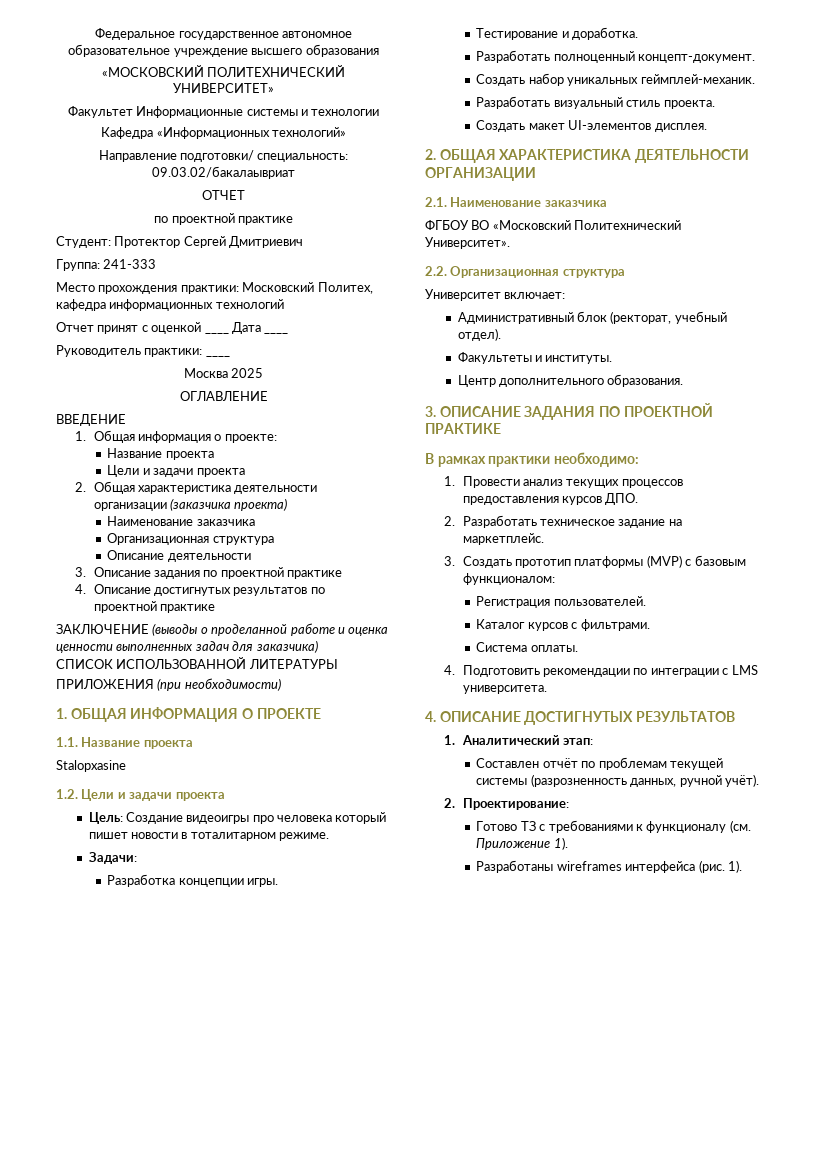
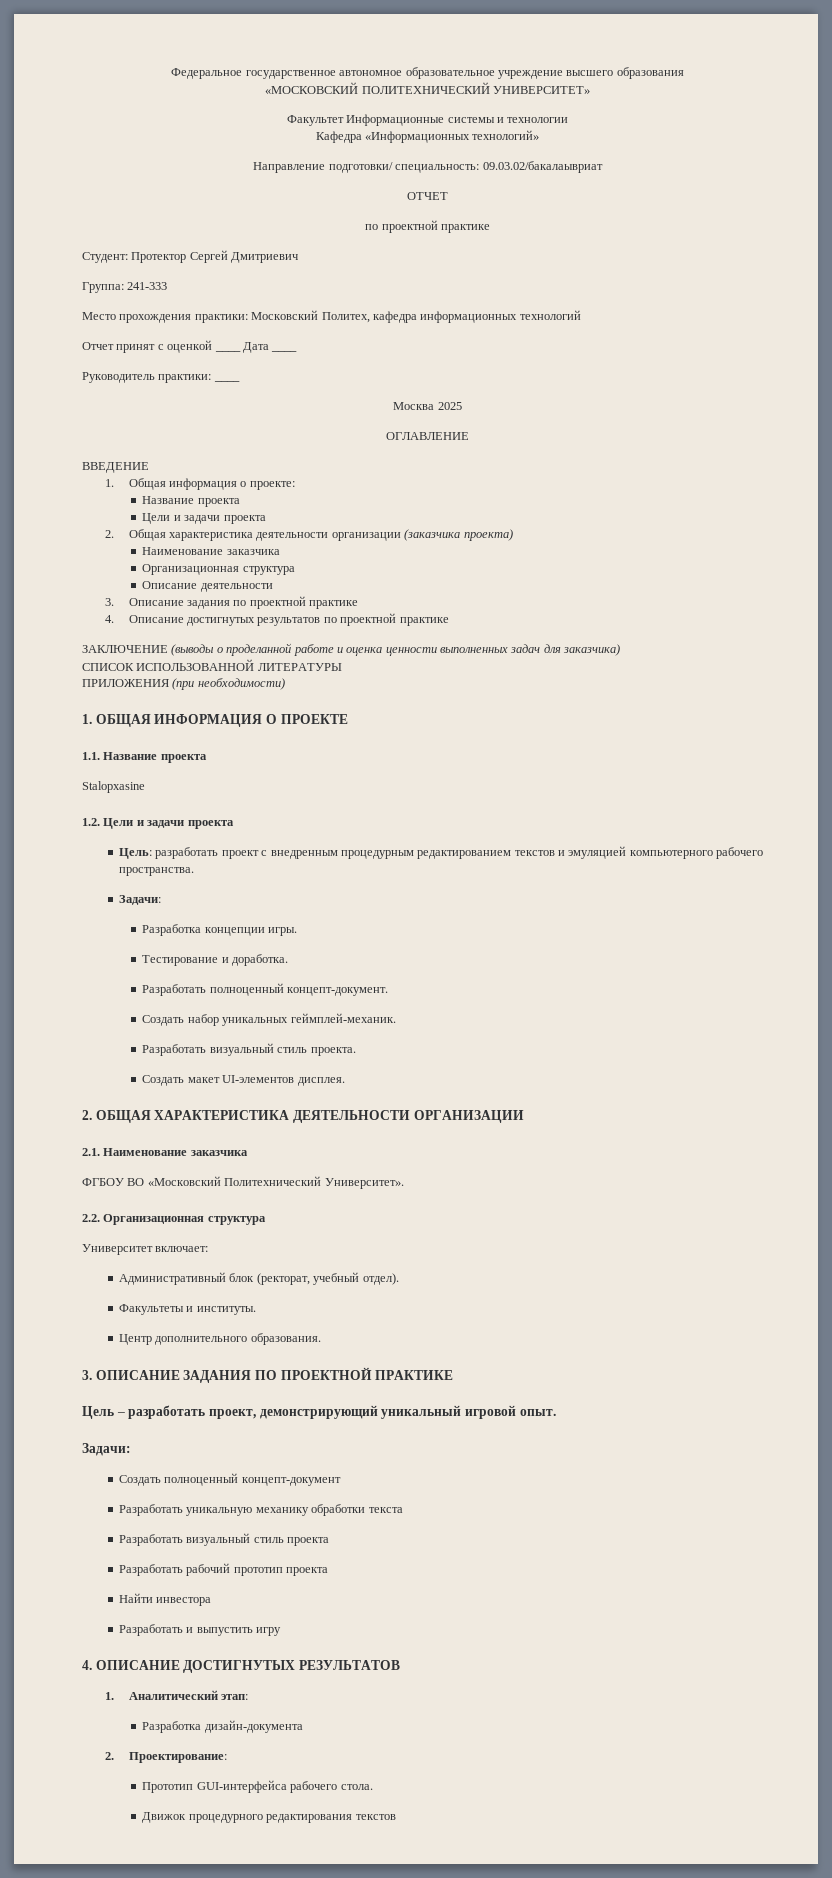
[125,812,387,824] [88,832,330,841] Создание видеоигры про человека который пишет новости в тоталитарном режиме. -> [155,846,764,859] [119,867,195,876] разработать проект с внедренным процедурным редактированием текстов и эмуляцией компьютерного рабочего пространства.
[425,452,639,467] [443,476,683,488] [462,493,639,505] [443,515,682,528] [462,533,544,545] [443,555,746,568] [462,573,555,585] [476,596,646,608] [476,619,650,631] [476,642,578,652] [443,665,758,677] [462,685,547,694] В рамках практики необходимо: // 1. Провести анализ текущих процессов предоставления курсов ДПО. // 2. Разработать техническое задание на маркетплейс. // 3. Создать прототип платформы (MVP) с базовым функционалом: // Регистрация пользователей. // Каталог курсов с фильтрами. // Система оплаты. // 4. Подготовить рекомендации по интеграции с LMS университета. -> [82,1405,556,1419] [82,1443,131,1456] [119,1473,341,1486] [119,1504,403,1516] [119,1533,330,1546] [119,1563,329,1576] [119,1593,212,1606] [119,1624,282,1636] Цель – разработать проект, демонстрирующий уникальный игровой опыт. // Задачи: // Создать полноценный концепт-документ // Разработать уникальную механику обработки текста // Разработать визуальный стиль проекта // Разработать рабочий прототип проекта // Найти инвестора // Разработать и выпустить игру
[476,757,723,770] [476,774,759,787] [443,798,569,810] [476,820,751,833] [476,837,568,850] [476,860,742,873] Составлен отчёт по проблемам текущей системы (разрозненность данных, ручной учёт). // 2. Проектирование: // Готово ТЗ с требованиями к функционалу (см. Приложение 1). // Разработаны wireframes интерфейса (рис. 1). -> [142,1720,303,1733] [105,1752,227,1763] [142,1780,373,1793] [142,1812,396,1823] Разработка дизайн-документа // 2. Проектирование: // Прототип GUI-интерфейса рабочего стола. // Движок процедурного редактирования текстов

